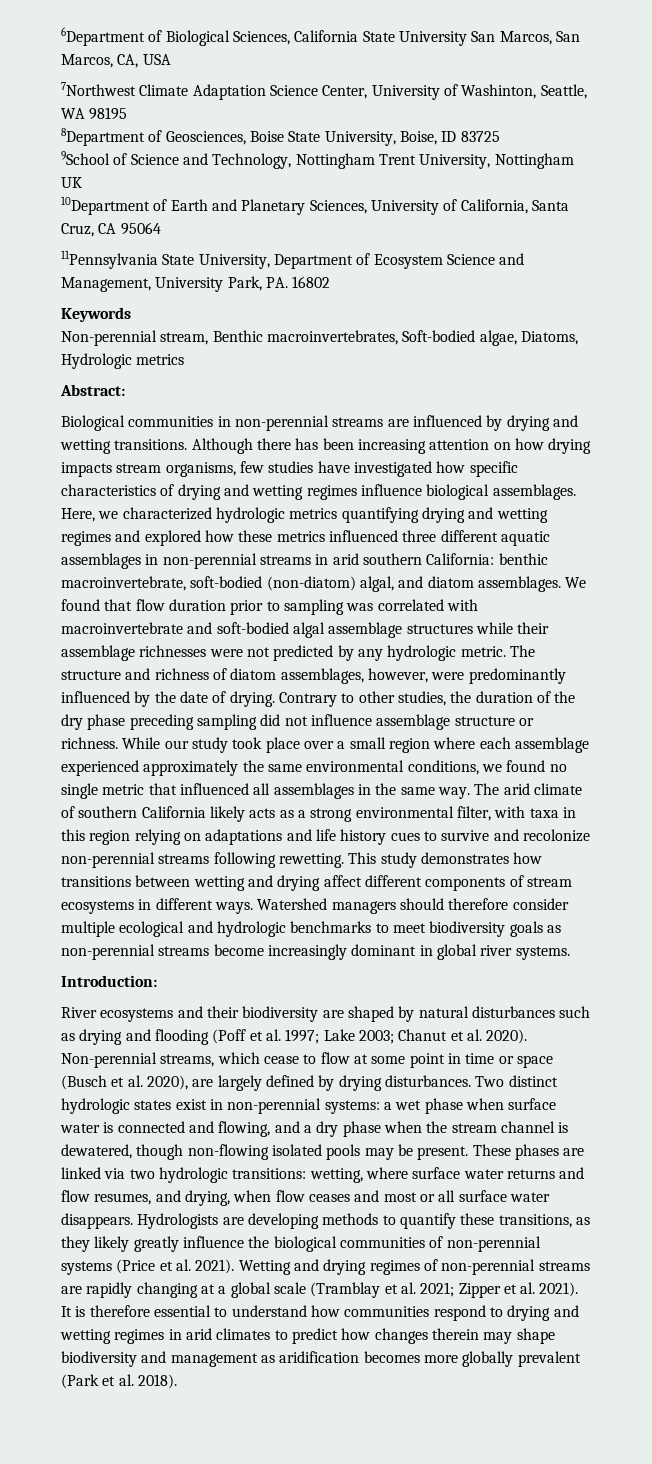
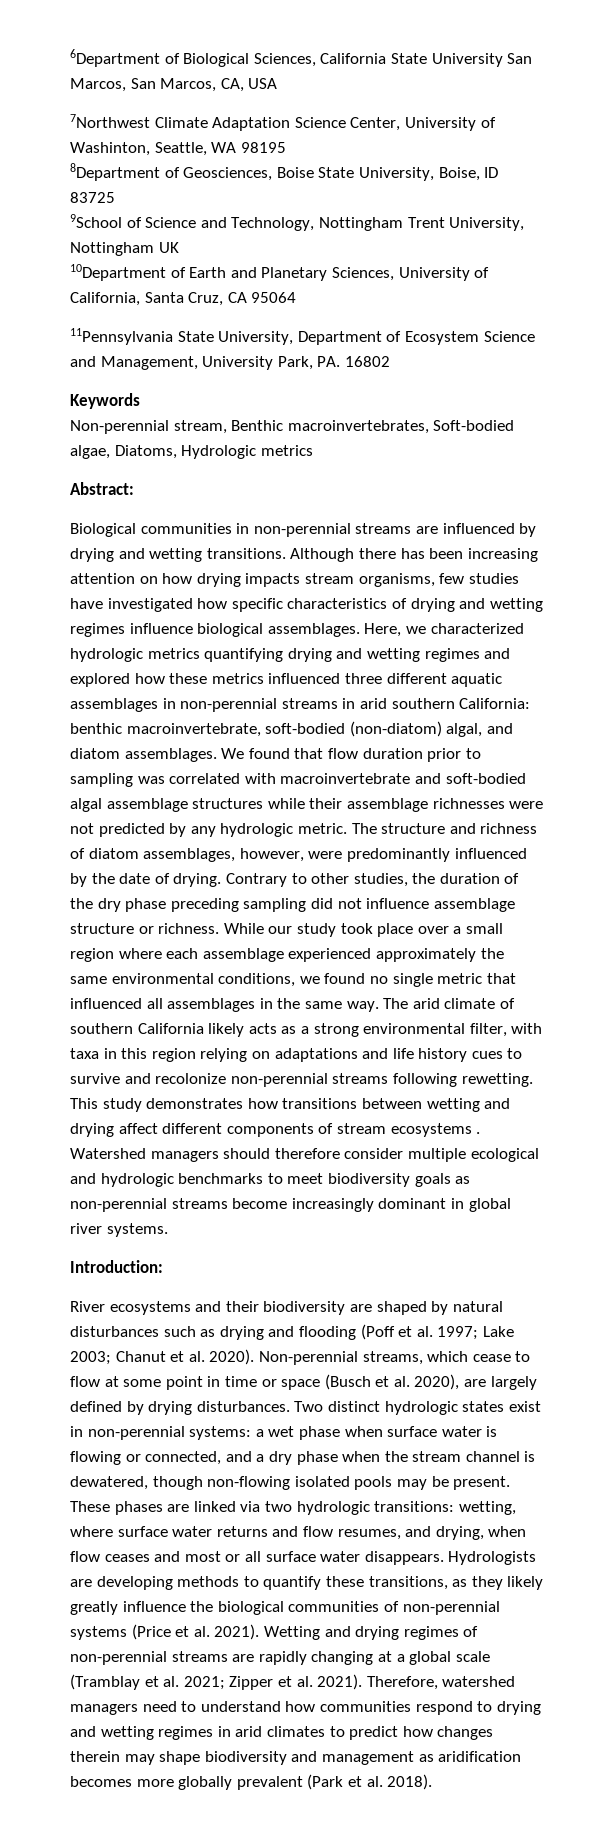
[138,898,253,914] in different ways. -> [476,1132,481,1134] .
[117,1121,271,1137] connected and flowing, -> [70,1451,222,1465] flowing or connected,
[61,1305,211,1317] It is therefore essential -> [366,1676,516,1690] [70,1701,177,1715] Therefore, watershed managers need

